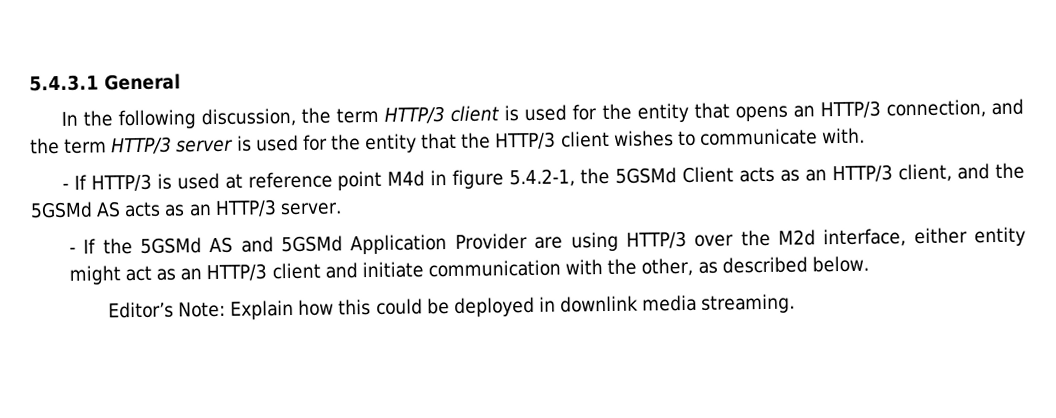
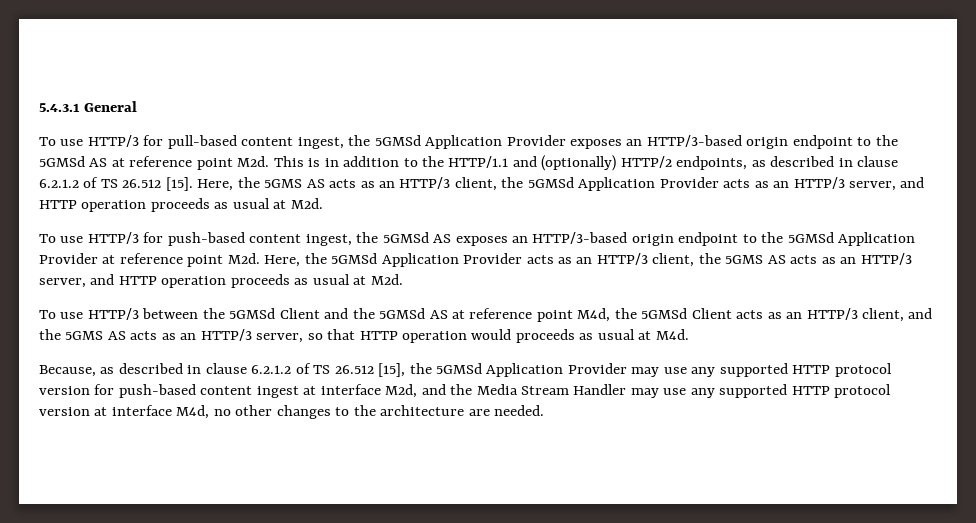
[60,98,1024,130] [30,127,866,155] [61,167,678,192] In the following discussion, the term HTTP/3 client is used for the entity that opens an HTTP/3 connection, and the term HTTP/3 server is used for the entity that the HTTP/3 client wishes to communicate with. // - If HTTP/3 is used at reference point M4d in figure 5.4.2-1, the 5GSMd -> [39,135,898,149] [39,155,899,171] [39,177,925,191] [39,198,323,212] [39,232,916,246] [39,253,912,267] [39,274,403,288] [39,308,688,322] To use HTTP/3 for pull-based content ingest, the 5GMSd Application Provider exposes an HTTP/3-based origin endpoint to the 5GMSd AS at reference point M2d. This is in addition to the HTTP/1.1 and (optionally) HTTP/2 endpoints, as described in clause 6.2.1.2 of TS 26.512 [15]. Here, the 5GMS AS acts as an HTTP/3 client, the 5GMSd Application Provider acts as an HTTP/3 server, and HTTP operation proceeds as usual at M2d. // To use HTTP/3 for push-based content ingest, the 5GMSd AS exposes an HTTP/3-based origin endpoint to the 5GMSd Application Provider at reference point M2d. Here, the 5GMSd Application Provider acts as an HTTP/3 client, the 5GMS AS acts as an HTTP/3 server, and HTTP operation proceeds as usual at M2d. // To use HTTP/3 between the 5GMSd Client and the 5GMSd AS at reference point M4d, the 5GMSd
[30,199,342,219] [68,226,1026,255] [68,255,869,285] [107,293,796,320] 5GSMd AS acts as an HTTP/3 server. // - If the 5GSMd AS and 5GSMd Application Provider are using HTTP/3 over the M2d interface, either entity might act as an HTTP/3 client and initiate communication with the other, as described below. // Editor’s Note: Explain how this could be deployed in downlink media streaming. -> [65,329,689,343] [39,363,892,377] [39,384,892,398] [39,405,545,419] 5GMS AS acts as an HTTP/3 server, so that HTTP operation would proceeds as usual at M4d. // Because, as described in clause 6.2.1.2 of TS 26.512 [15], the 5GMSd Application Provider may use any supported HTTP protocol version for push-based content ingest at interface M2d, and the Media Stream Handler may use any supported HTTP protocol version at interface M4d, no other changes to the architecture are needed.

